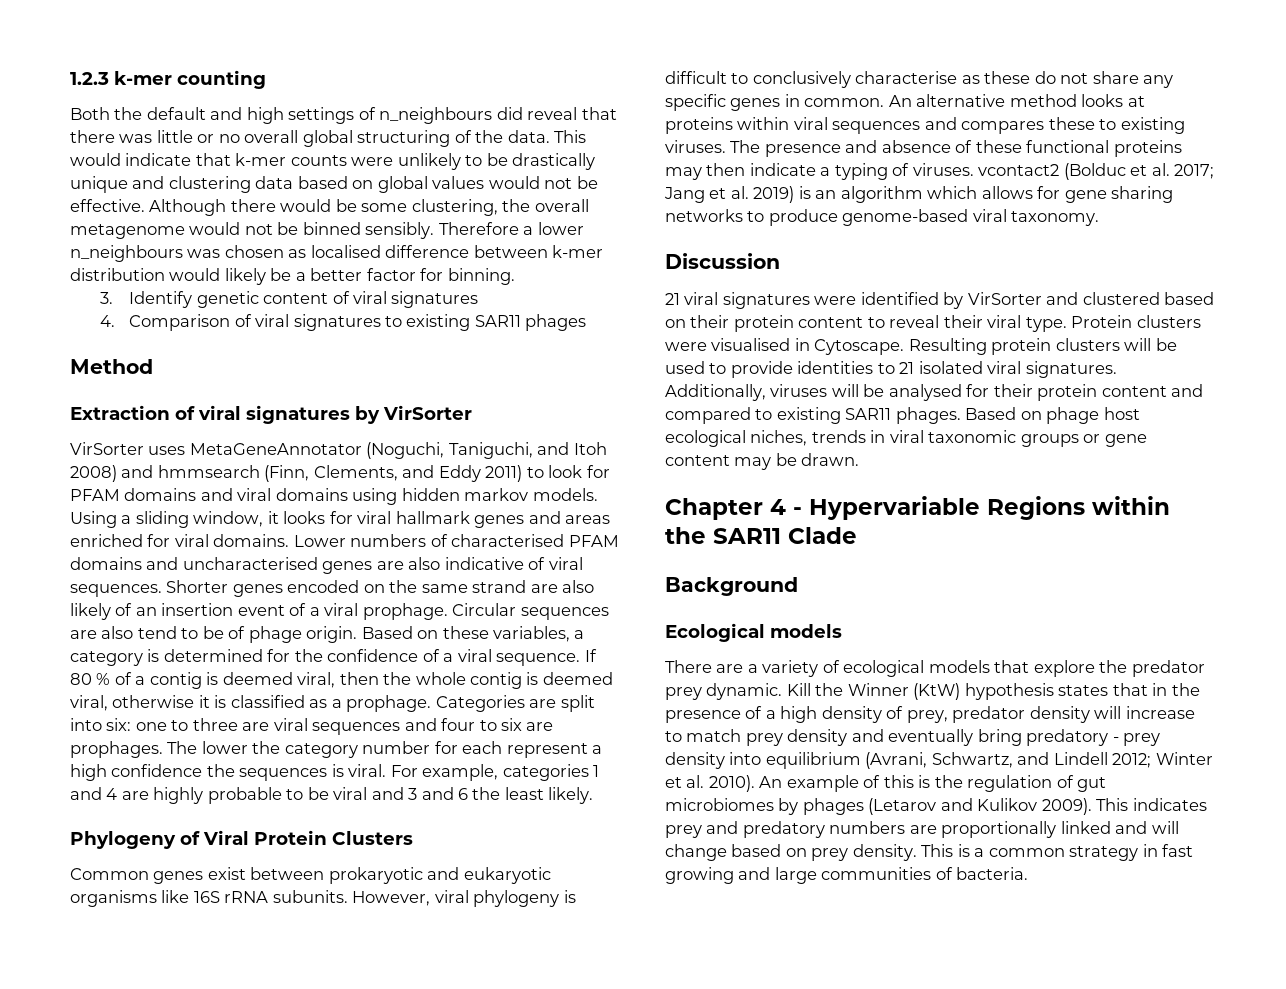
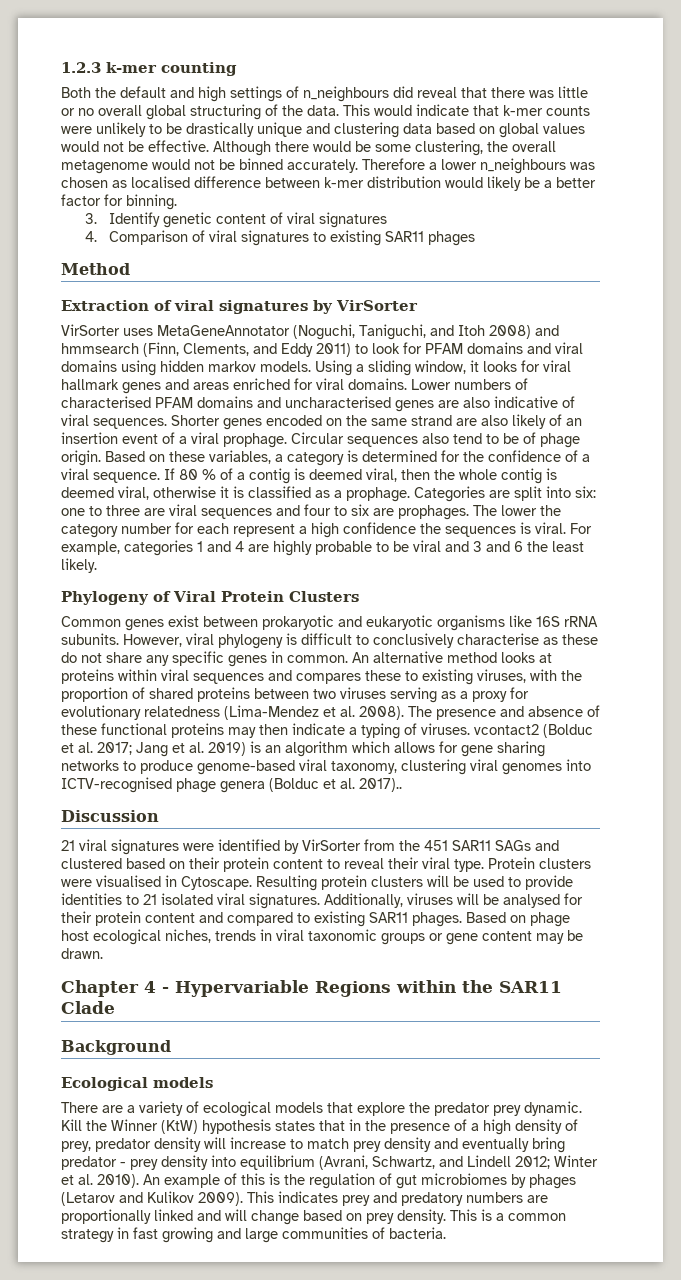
[365,222,435,239] sensibly. -> [287,159,358,173] accurately.
[70,630,97,639] are -> (418, 441) none
[665,140,726,153] viruses. -> [477,669,582,683] [61,687,529,703] [61,705,404,720] viruses, with the proportion of shared proteins between two viruses serving as a proxy for evolutionary relatedness (Lima-Mendez et al. 2008).
[1011,211,1100,226] taxonomy. -> [331,759,591,775] [61,777,402,793] taxonomy, clustering viral genomes into ICTV-recognised phage genera (Bolduc et al. 2017)..
(1042, 298) none -> [364,839,531,851] from the 451 SAR11 SAGs
[1026,729,1109,746] predatory -> [61,1156,117,1170] predator

